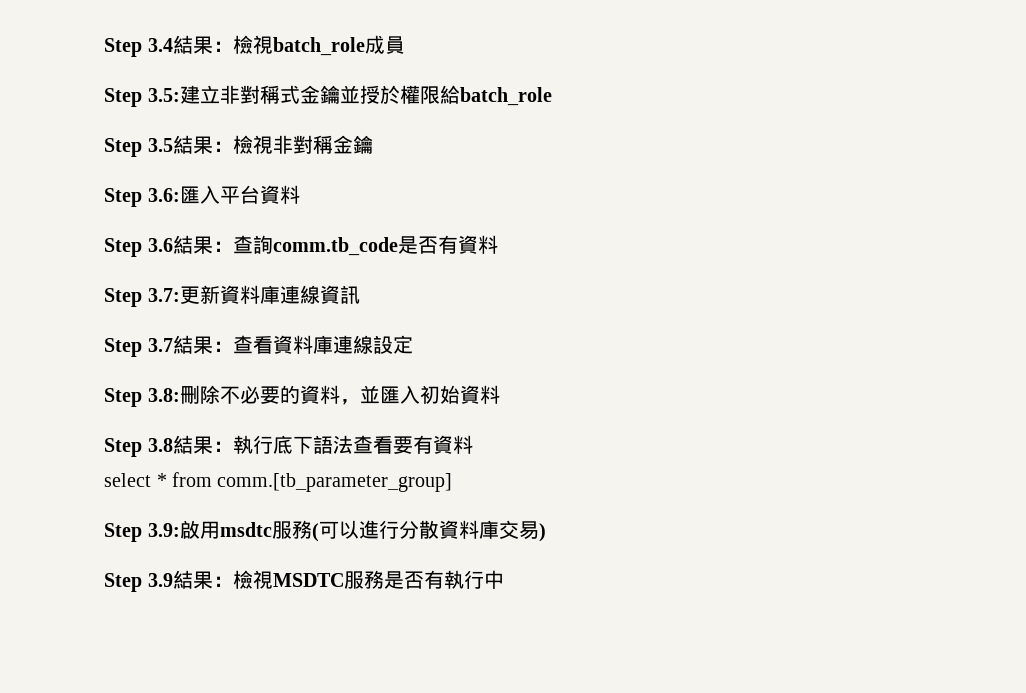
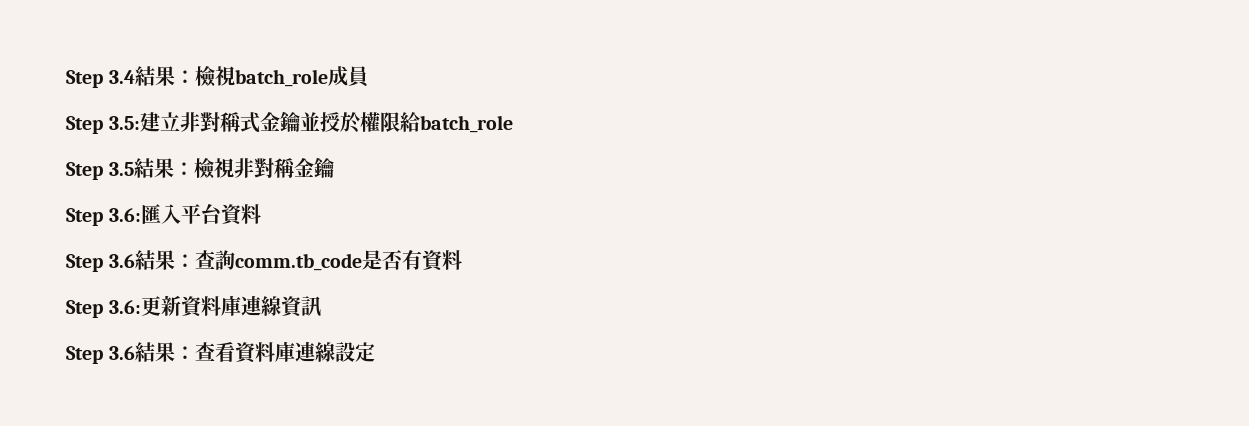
[147,288,180,302] 3.7: -> [108,300,141,314] 3.6:
[147,338,173,352] 3.7 -> [108,346,135,360] 3.6
[104,385,500,407] [104,435,473,457] [104,472,453,492] [104,520,546,542] [104,570,504,592] // Step 3.8:刪除不必要的資料，並匯入初始資料 // Step 3.8結果：執行底下語法查看要有資料 // select * from comm.[tb_parameter_group] // Step 3.9:啟用msdtc服務(可以進行分散資料庫交易) // Step 3.9結果：檢視MSDTC服務是否有執行中 -> (375, 352) none

